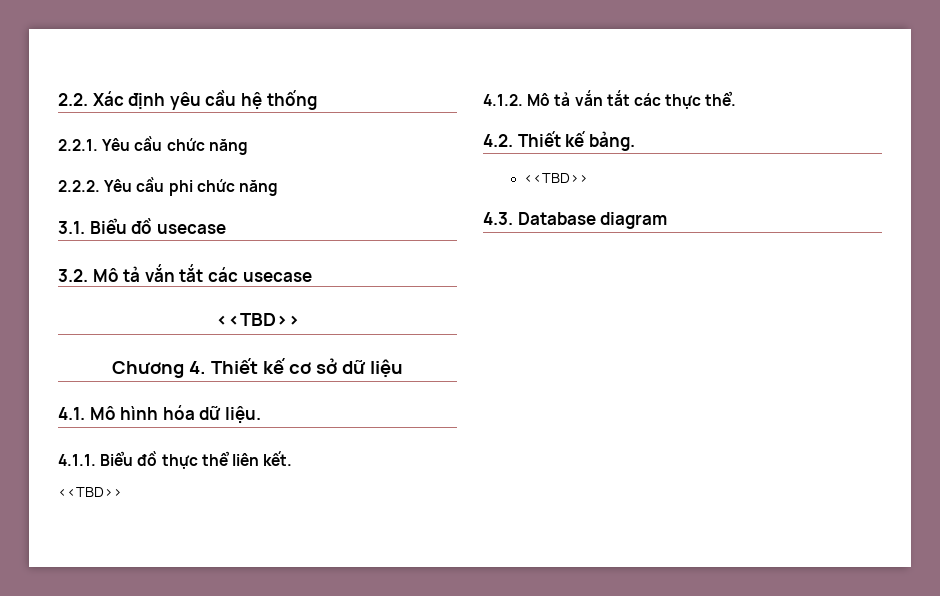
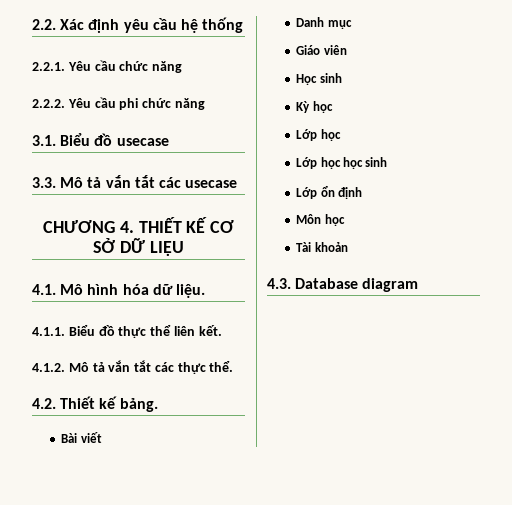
[58,269,88,282] 3.2. -> [32,177,56,188] 3.3.
[215,313,300,326] [112,358,403,378] <<TBD>> // Chương 4. Thiết kế cơ sở dữ liệu -> [43,217,234,233] [93,238,184,256] CHƯƠNG 4. THIẾT KẾ CƠ SỞ DỮ LIỆU
[58,487,122,497] // <<TBD>> -> (222, 330) none
[524,173,589,183] <<TBD>> -> [61,432,102,443] [296,17,352,29] [296,45,347,55] [296,73,342,85] [296,101,333,113] [296,129,341,141] [296,157,388,169] [296,185,363,199] [296,214,345,226] [296,242,348,252] Bài viết // Danh mục // Giáo viên // Học sinh // Kỳ học // Lớp học // Lớp học học sinh // Lớp ổn định // Môn học // Tài khoản

